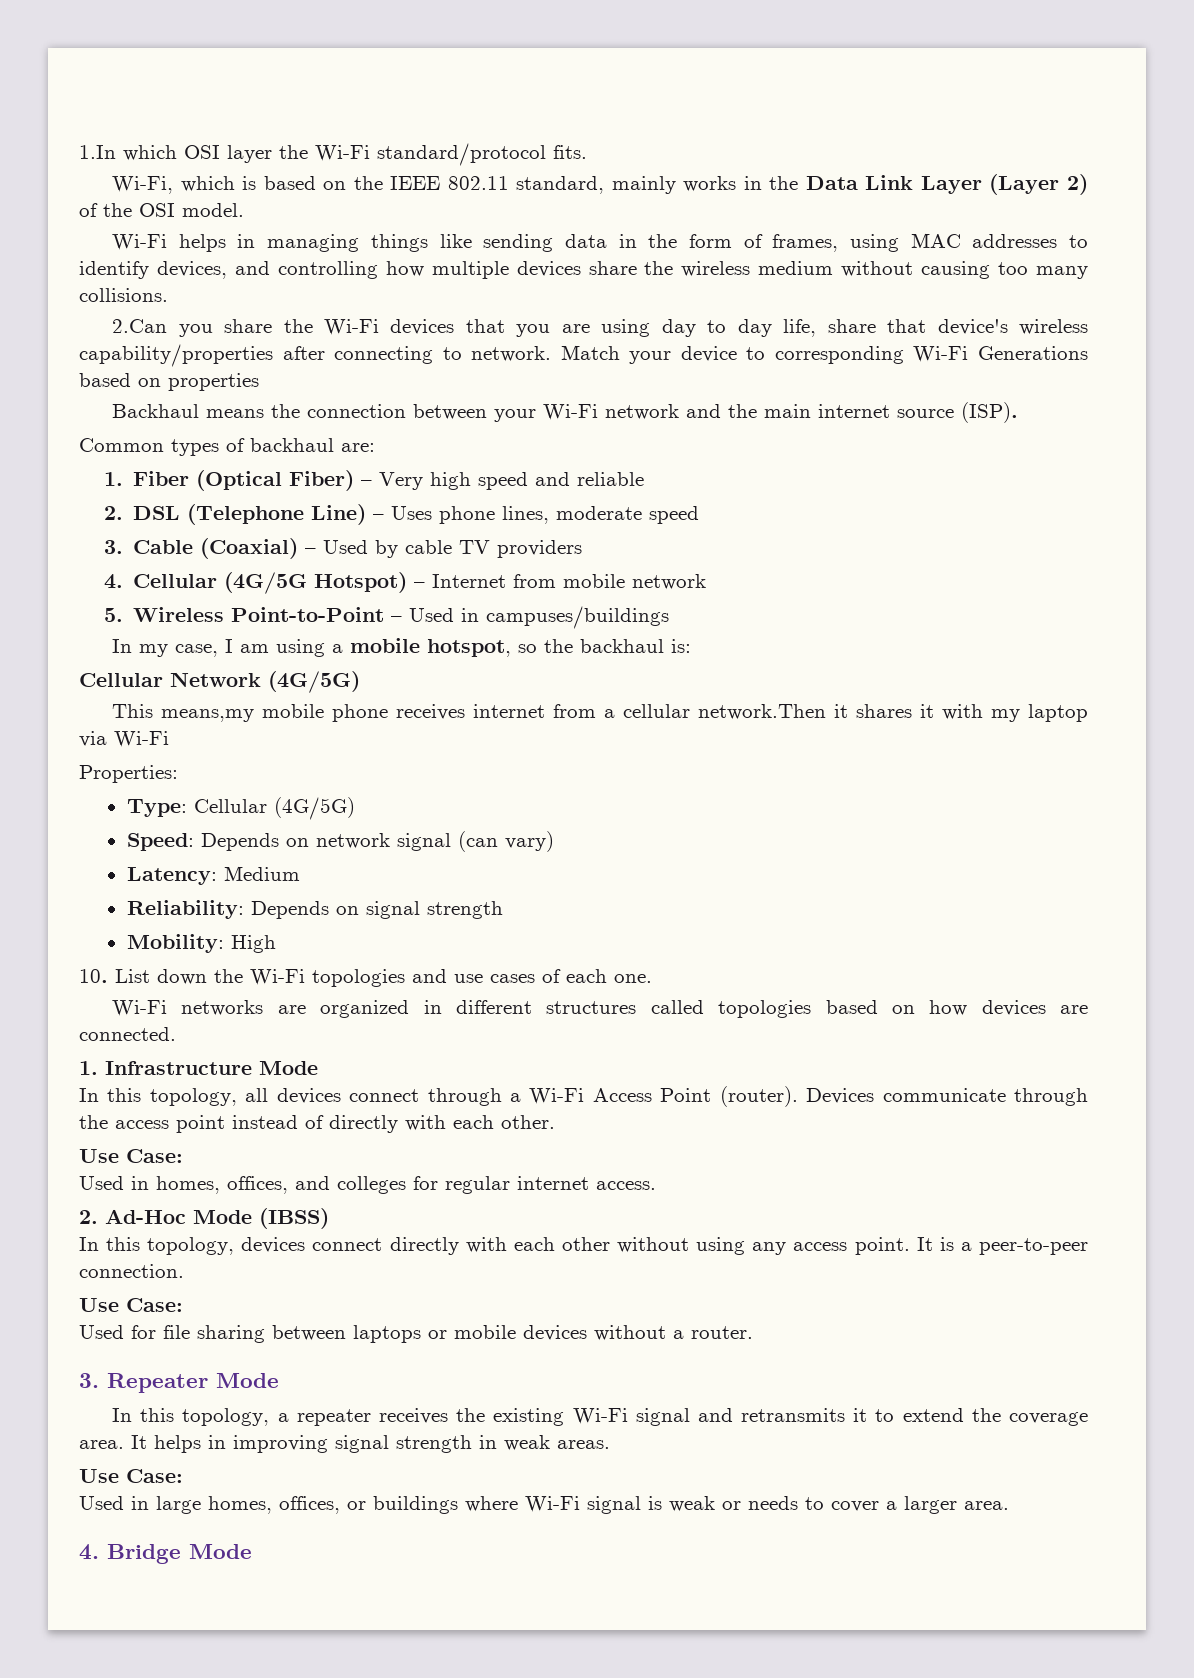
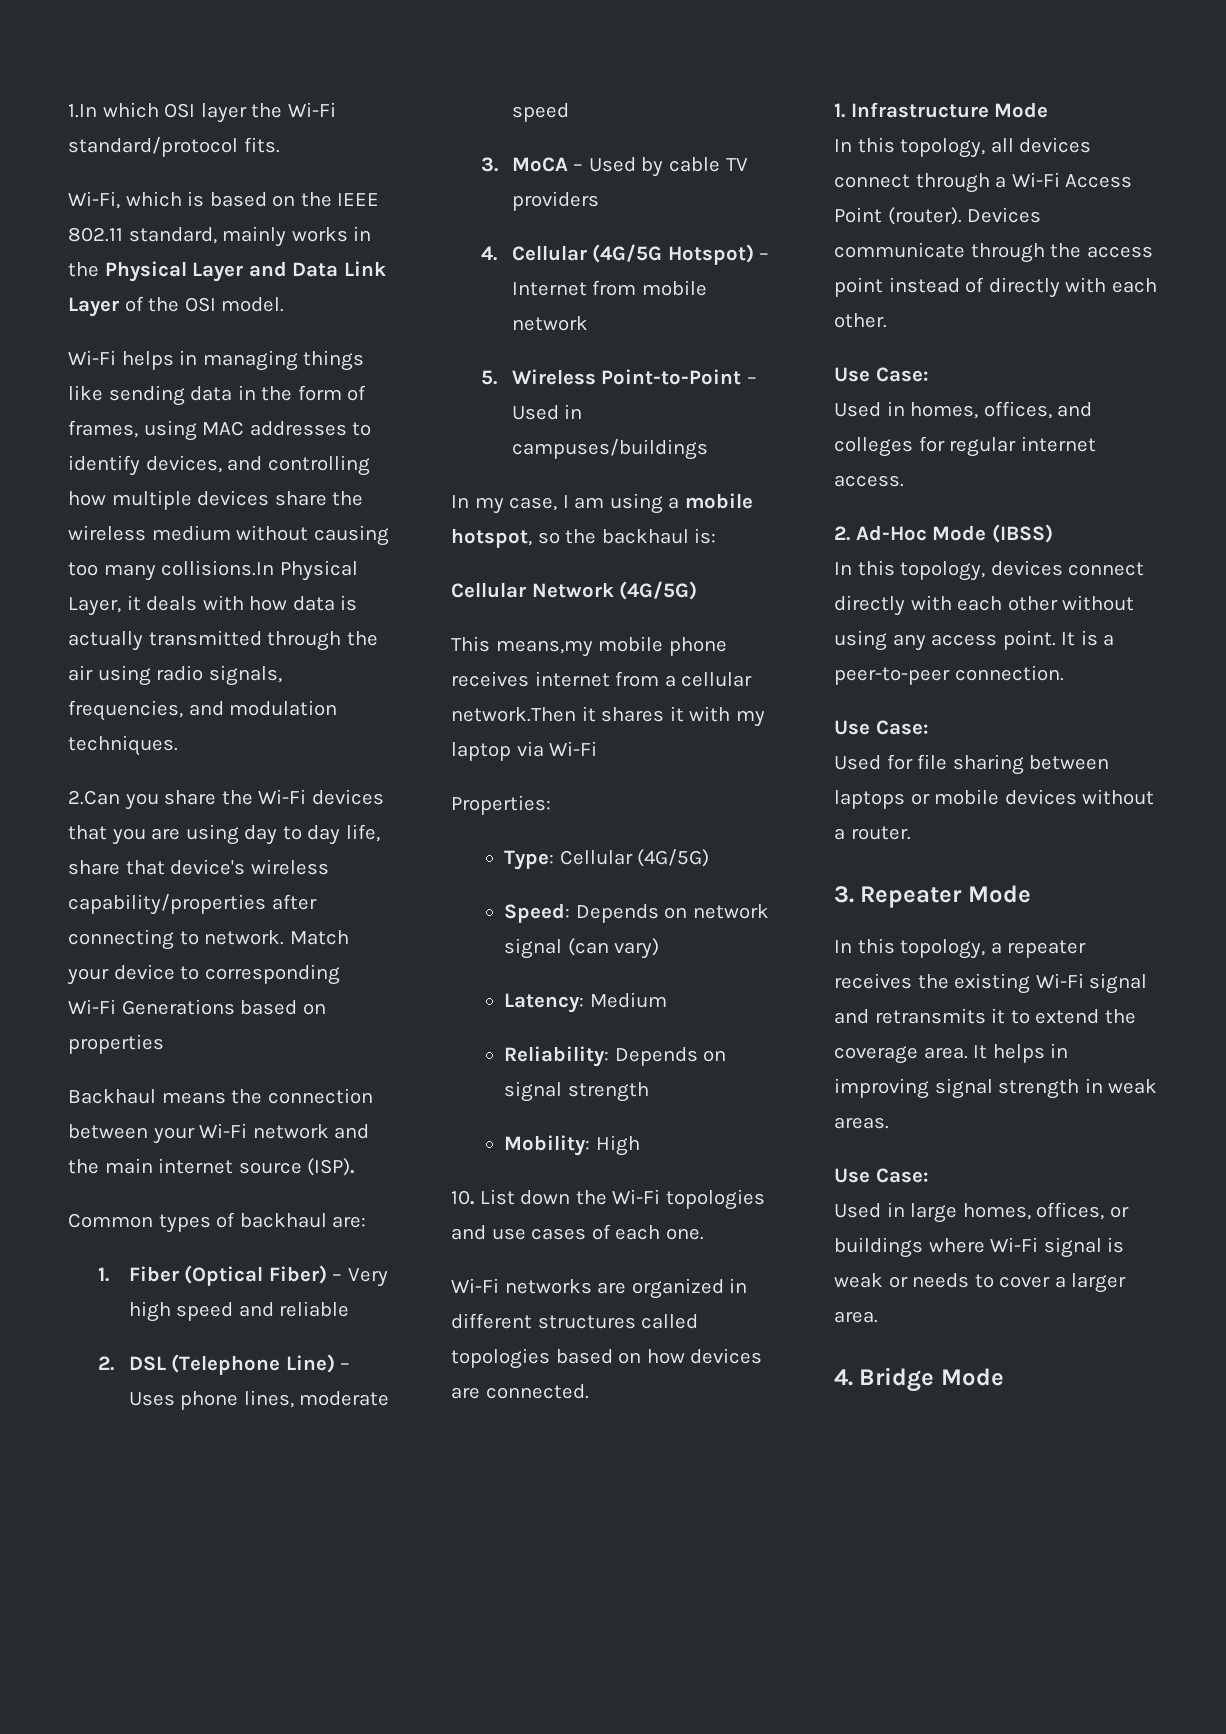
(799, 183) none -> [104,261,287,282] Physical Layer and
[989,174,1088,195] (Layer 2) -> (119, 307) none
[79,288,168,302] collisions. -> [161,560,358,581] [68,595,358,616] [68,630,378,651] [68,665,282,686] [68,700,338,721] [68,735,178,756] collisions.In Physical Layer, it deals with how data is actually transmitted through the air using radio signals, frequencies, and modulation techniques.
[133,538,299,559] Cable (Coaxial) -> [511,157,568,172] MoCA

